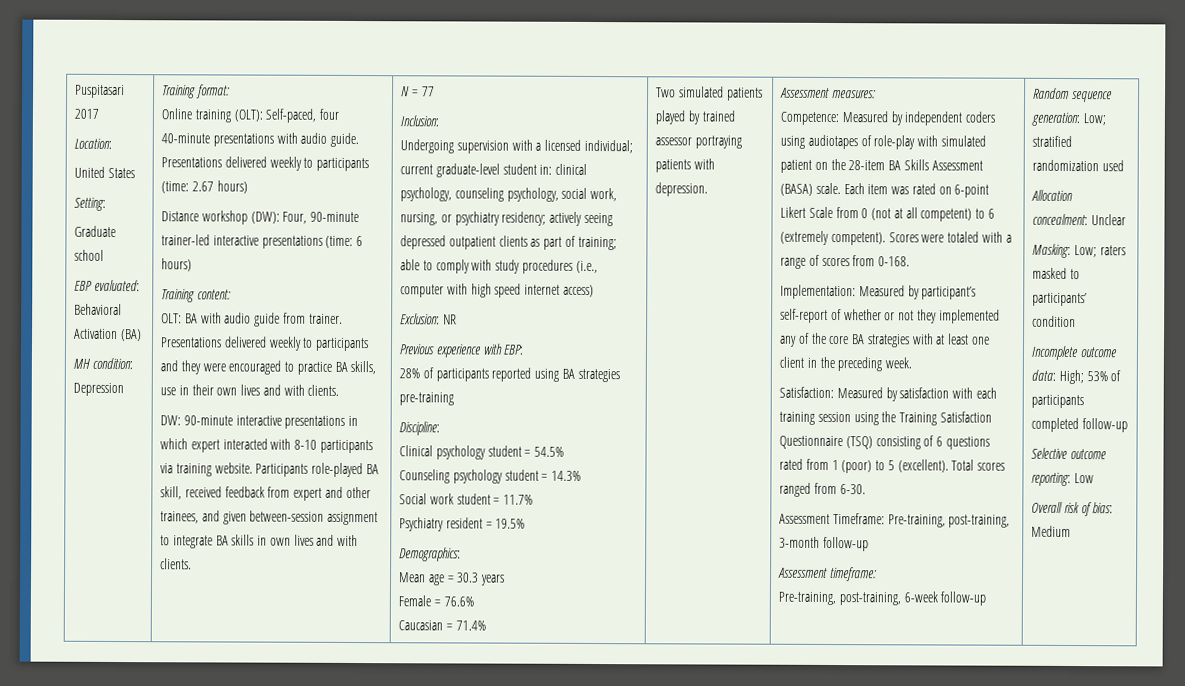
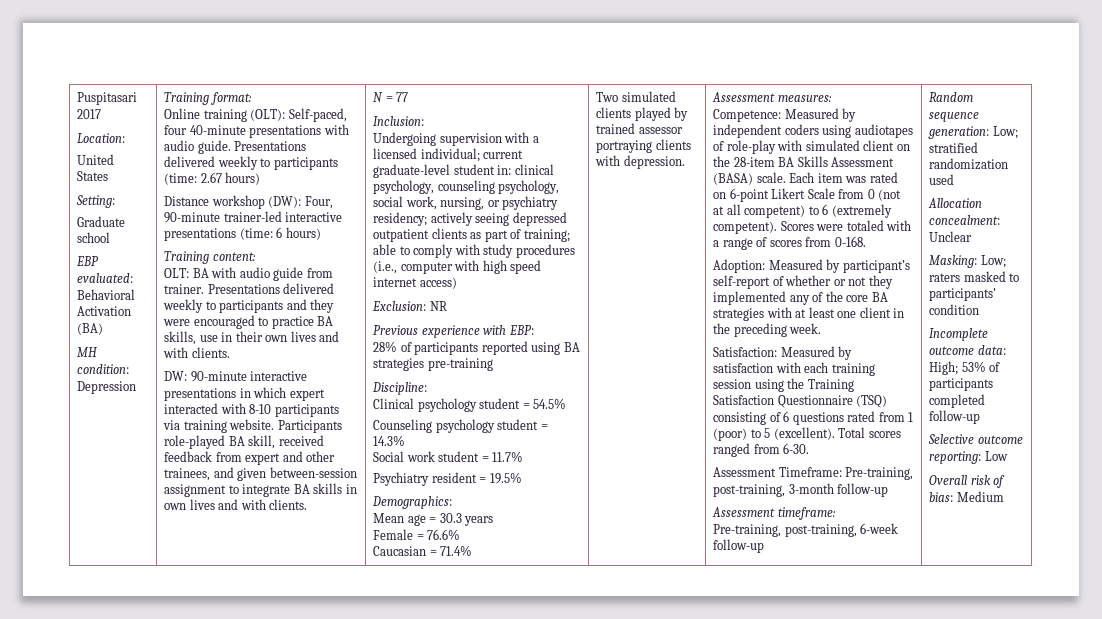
[726,87,763,101] patients -> [596,107,632,118] clients
[654,159,691,173] patients -> [655,139,691,150] clients
[779,159,812,173] patient -> [863,140,895,151] client
[779,284,856,300] Implementation: -> [713,259,766,273] Adoption:

